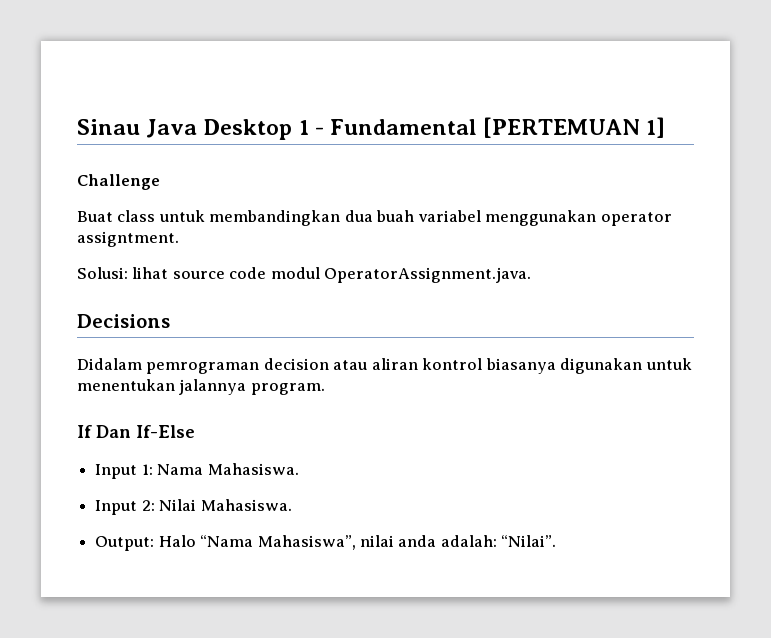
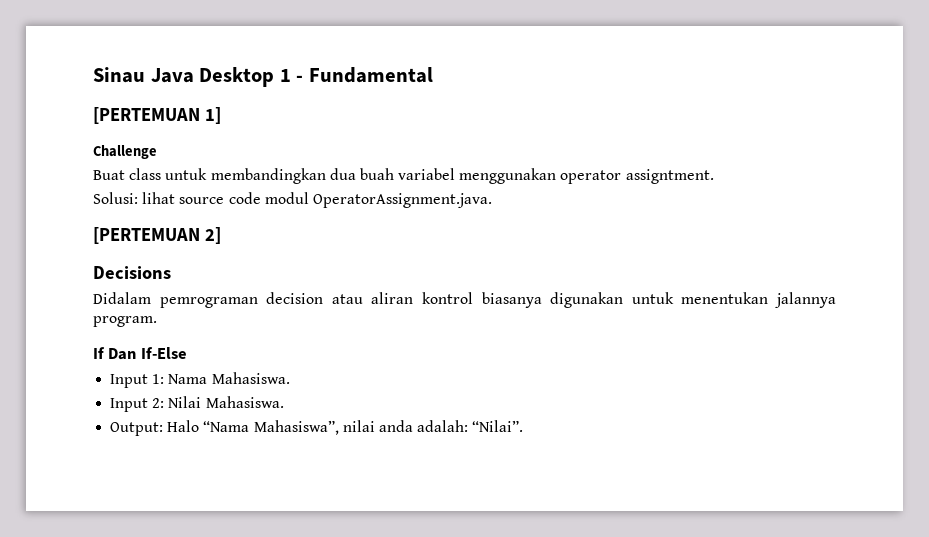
(478, 127) none -> (433, 75) //
(532, 275) none -> [93,227,221,244] // [PERTEMUAN 2]

